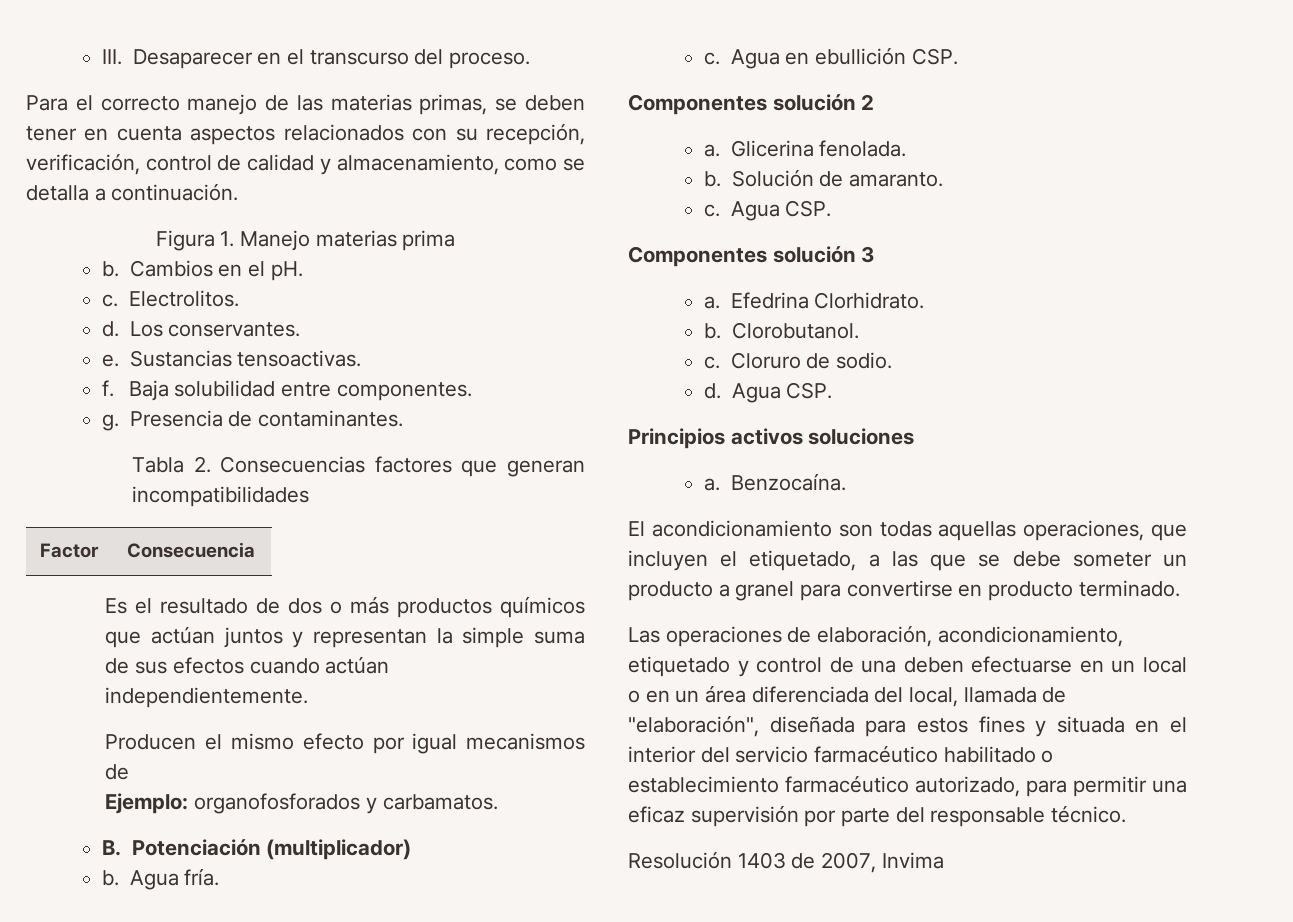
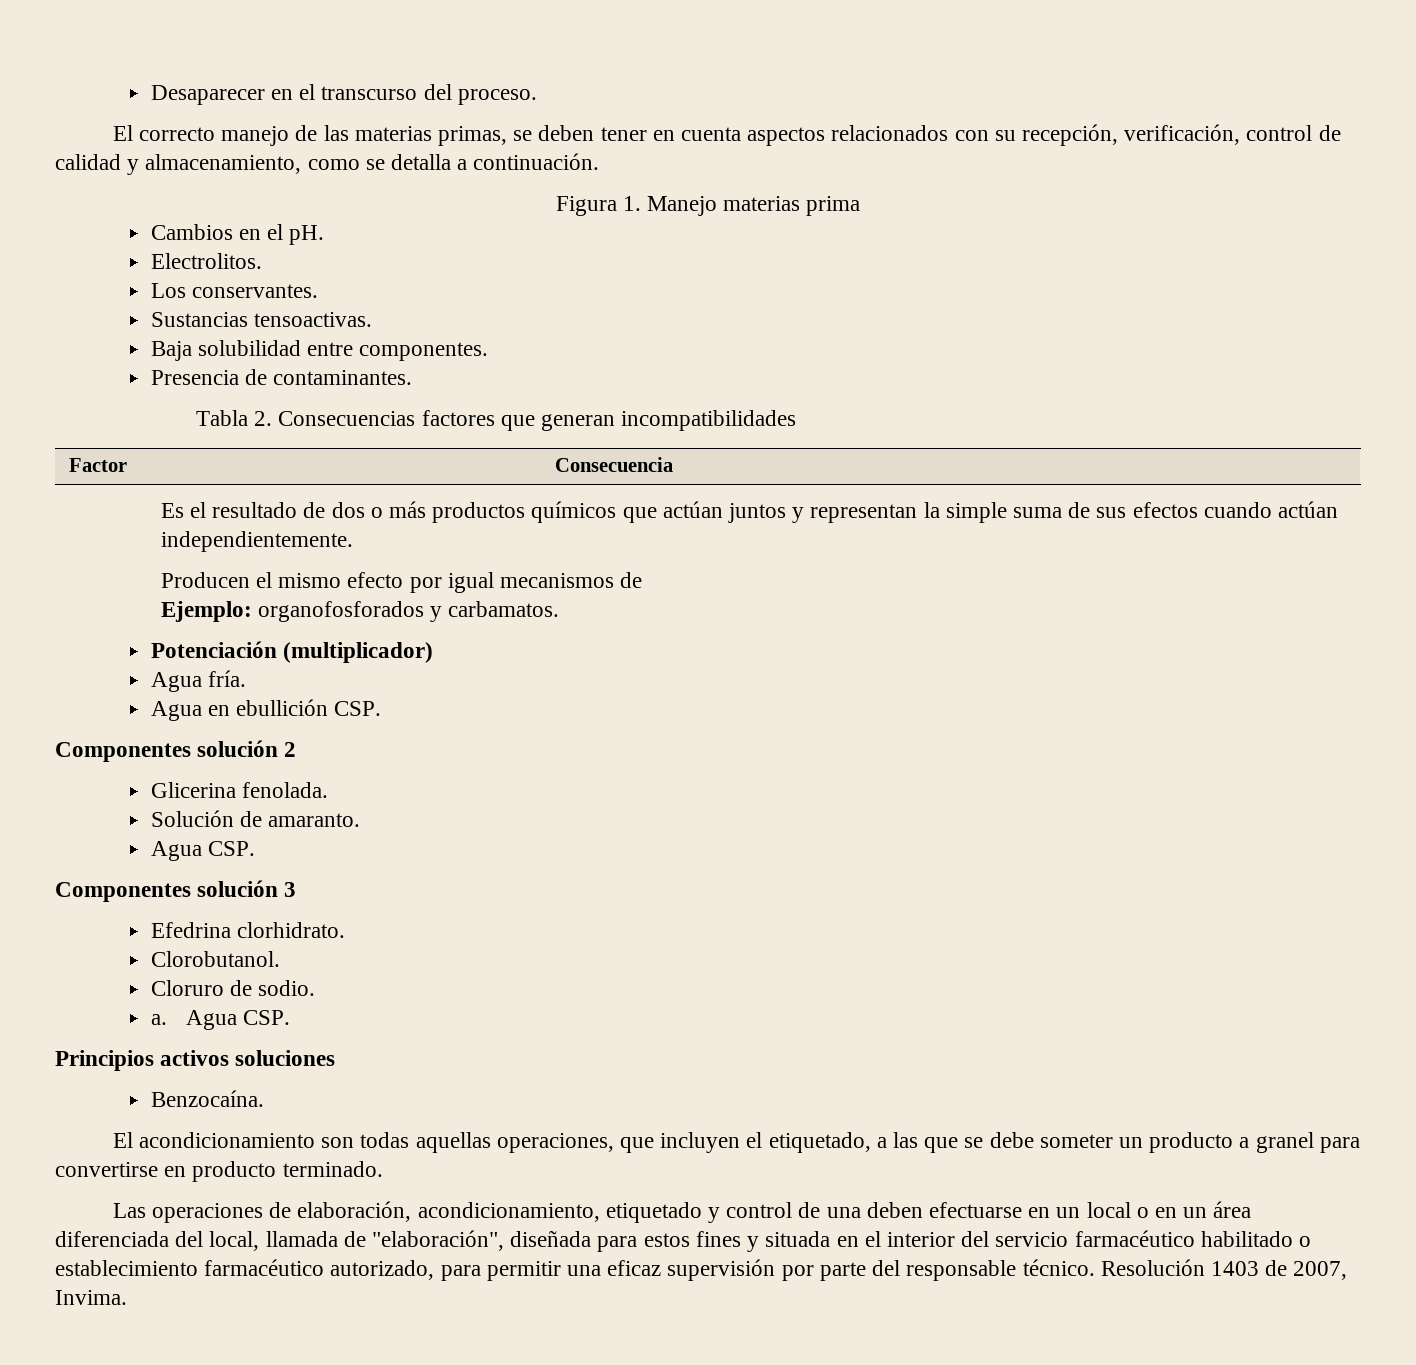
[102,49,123,65] III. -> (150, 95) none
[26,95,93,111] Para el -> [112,125,133,141] El
[102,261,120,277] b. -> (861, 206) none
[102,294,119,307] c. -> (325, 235) none
[102,321,120,337] d. -> (262, 261) none
[102,354,120,367] e. -> (318, 291) none
[102,380,115,397] f. -> (372, 319) none
[102,414,120,431] g. -> (489, 351) none
[102,840,122,856] B. -> (560, 609) none
[102,870,120,886] b. -> (433, 652) none
[704,52,721,65] c. -> (246, 678) none
[704,144,721,157] a. -> (297, 749) none
[704,171,722,187] b. -> (328, 790) none
[704,204,721,217] c. -> (361, 820) none
[704,292,925,309] [704,323,722,339] a. Efedrina Clorhidrato. // b. -> [150,922,345,938] Efedrina clorhidrato. //
[704,356,721,369] c. -> (280, 959) none
[704,383,722,399] d. -> [150,1014,167,1025] a.
[704,478,721,491] a. -> (336, 1058) none
(1127, 814) // -> (1095, 1267) none
[881,852,944,869] Invima -> [55,1290,127,1305] Invima.

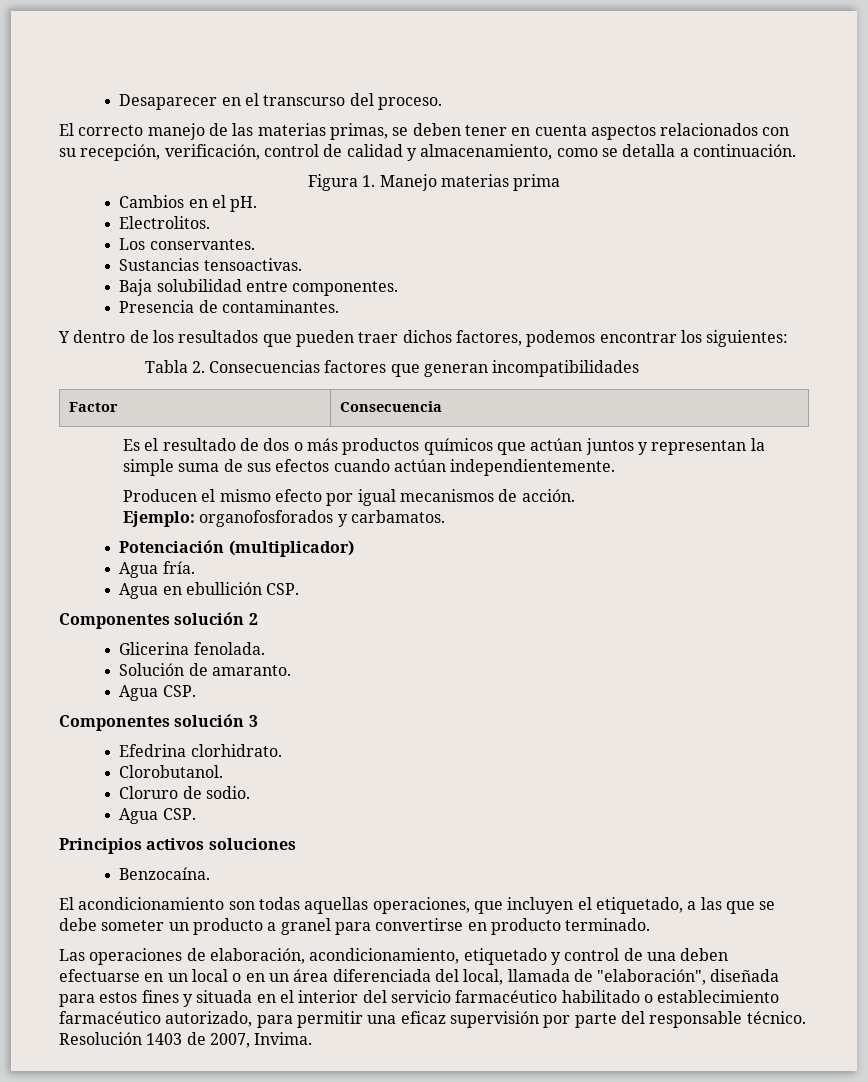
(413, 377) none -> [58,330,789,347] // Y dentro de los resultados que pueden traer dichos factores, podemos encontrar los siguientes:
(643, 580) none -> [521,489,575,502] acción.
[150,1014,167,1025] a. -> (251, 792) none

